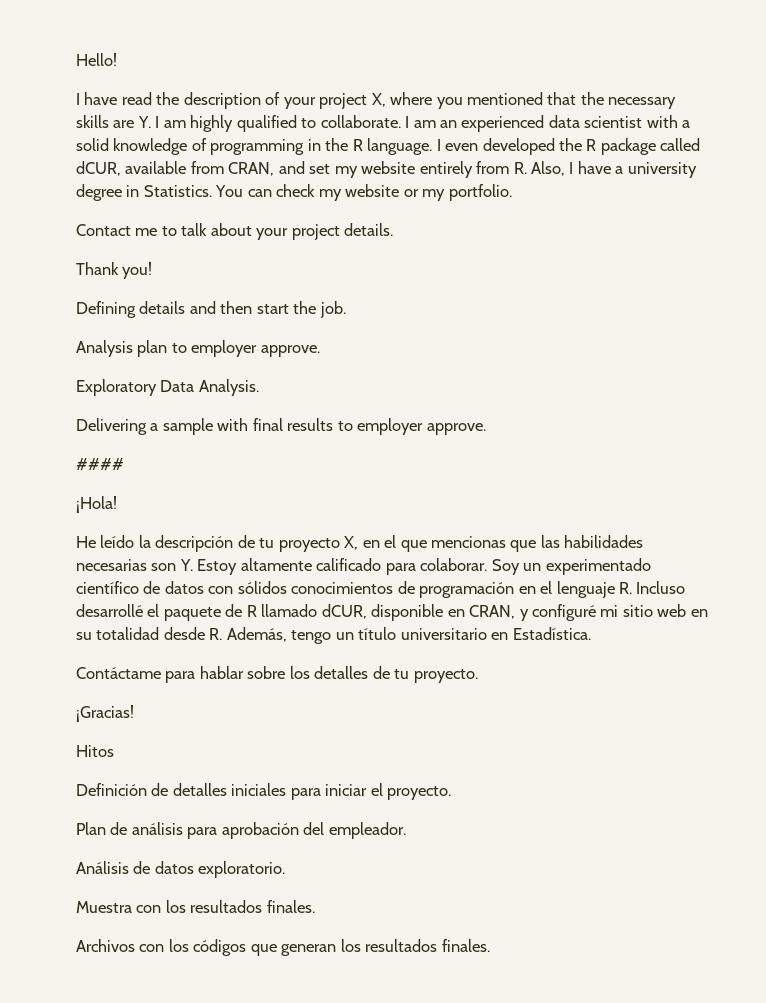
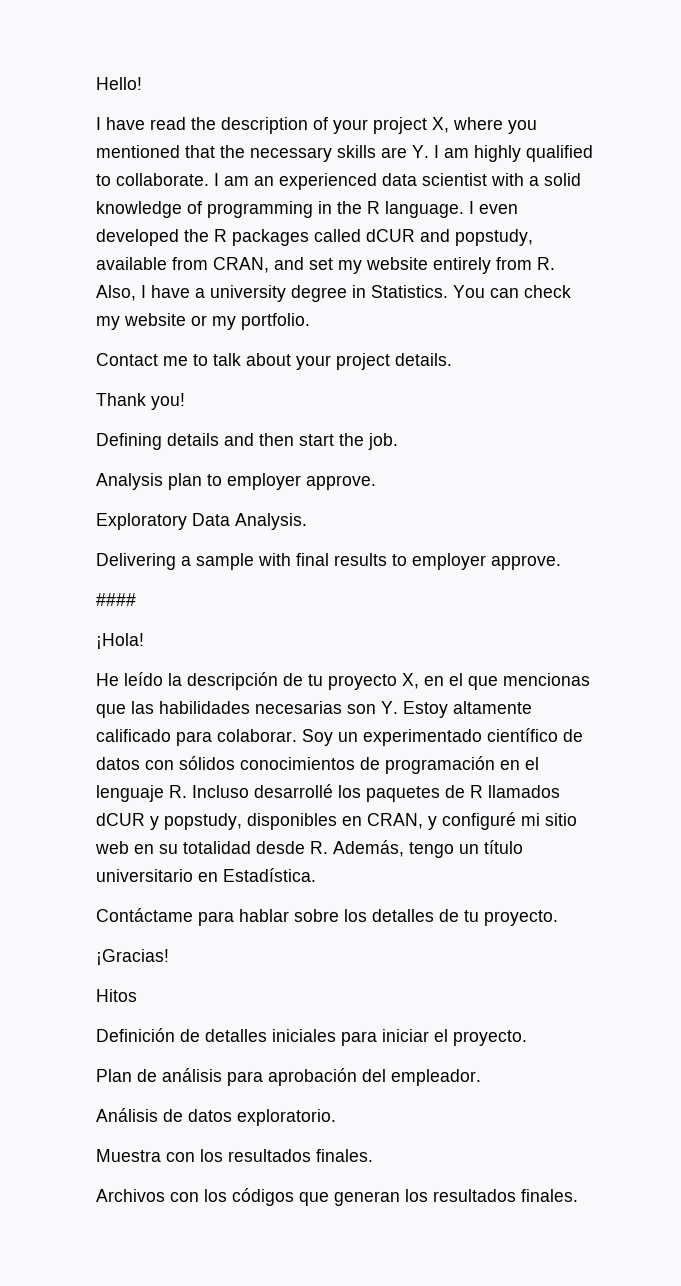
[600,138,701,155] [76,161,121,176] package called dCUR, -> [232,229,533,246] packages called dCUR and popstudy,
[147,604,444,621] el paquete de R llamado dCUR, disponible -> [338,785,560,802] [96,813,337,830] los paquetes de R llamados dCUR y popstudy, disponibles

